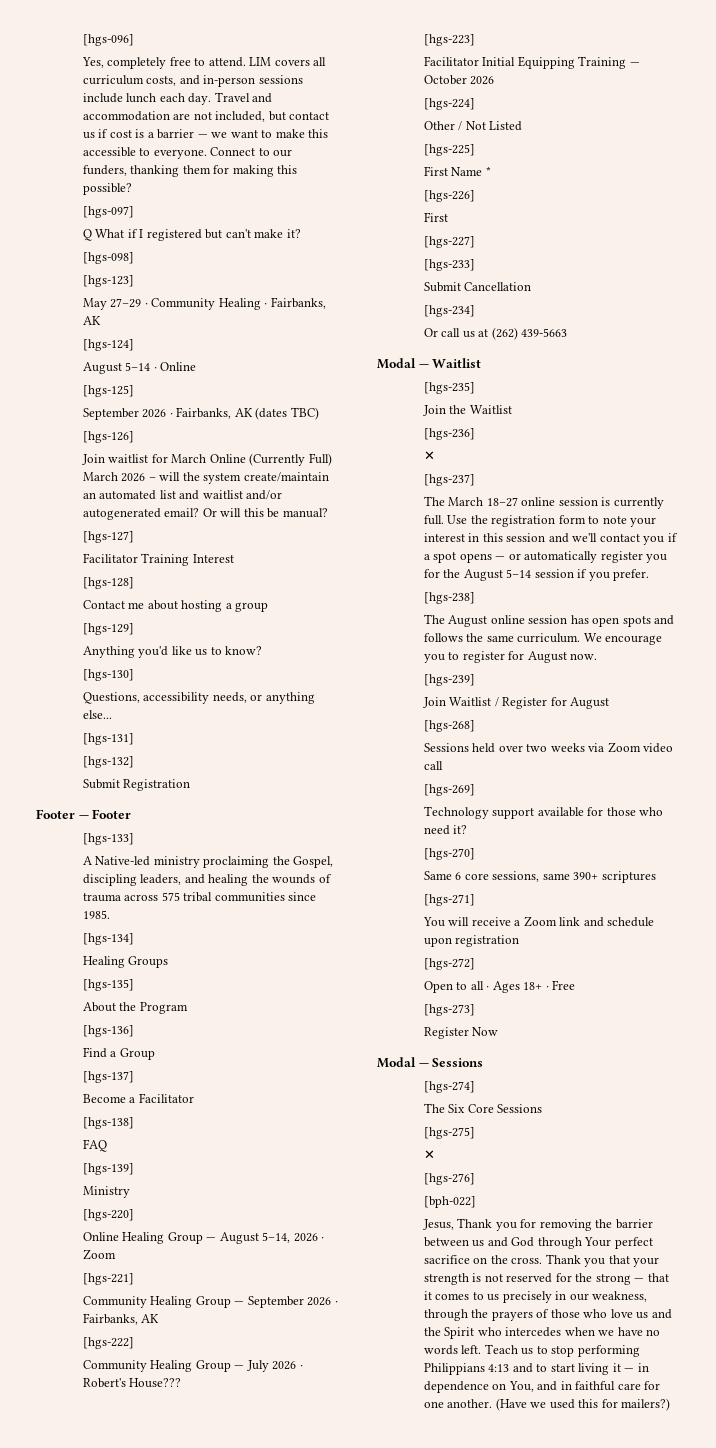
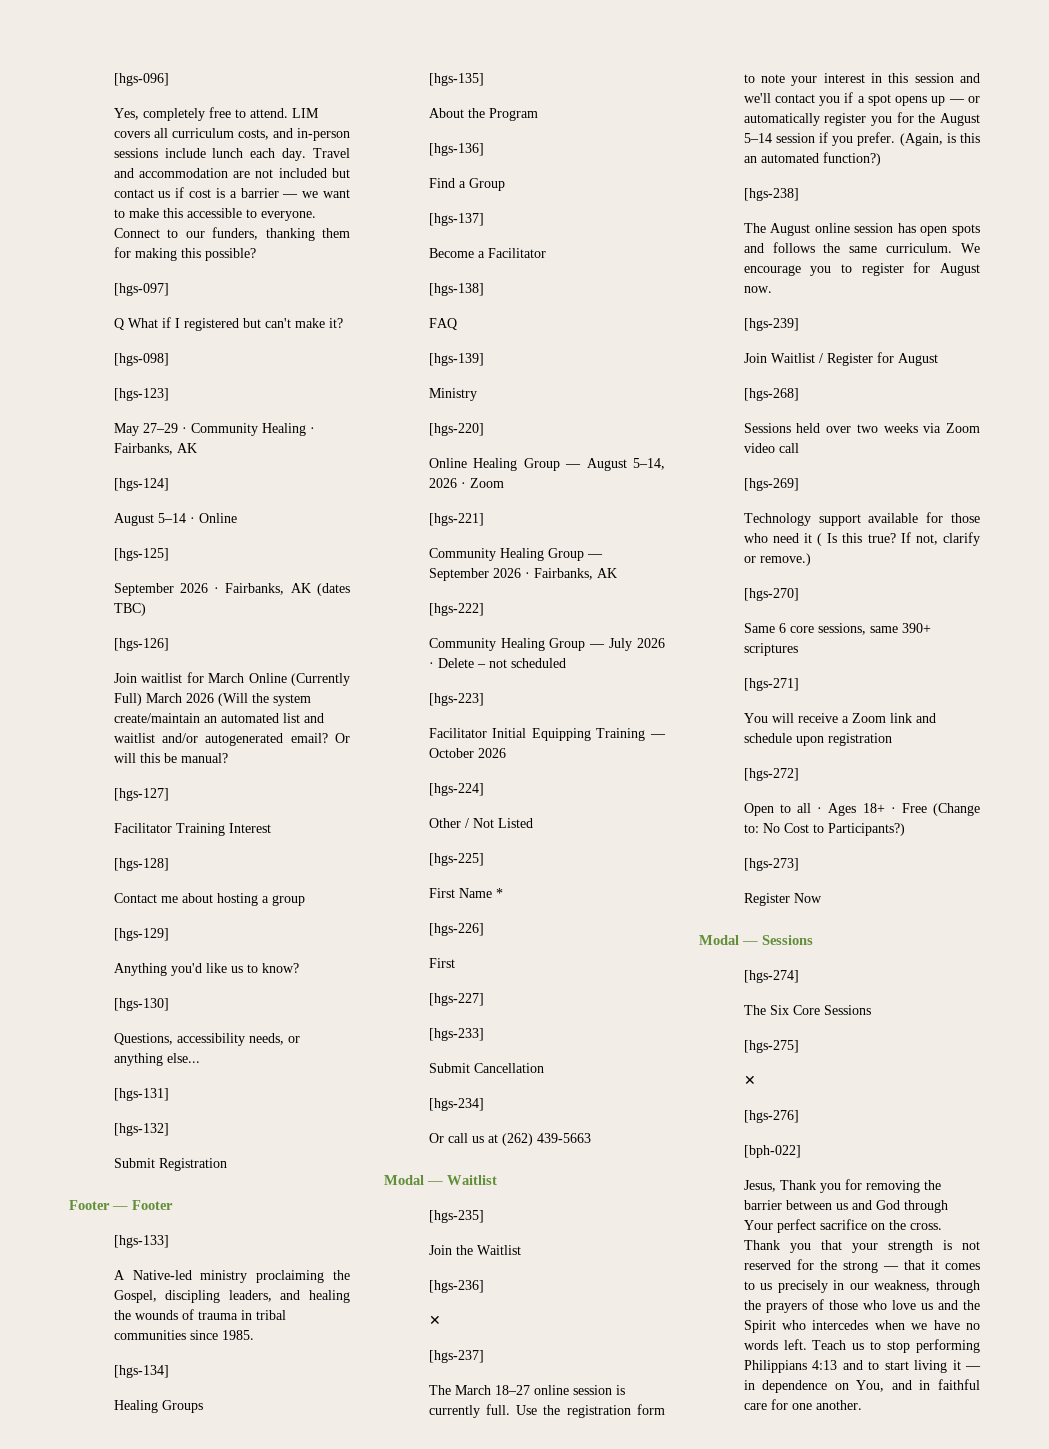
[215,111,266,122] included, -> [278,168,327,178] included
[148,472,181,481] – will -> [217,693,248,706] (Will
[124,892,180,901] across 575 -> [240,1310,252,1320] in
[82,1378,182,1388] Robert's House??? -> [437,658,566,668] Delete – not scheduled
(492, 558) none -> [931,96,946,106] up
(650, 575) none -> [899,133,980,146] [743,152,881,166] (Again, is this an automated function?)
[453,825,468,834] it? -> [803,532,980,546] [743,553,811,566] it ( Is this true? If not, clarify or remove.)
(576, 985) none -> [933,803,980,816] [743,823,905,836] (Change to: No Cost to Participants?)
[495,1398,671,1411] (Have we used this for mailers?) -> (862, 1405) none

